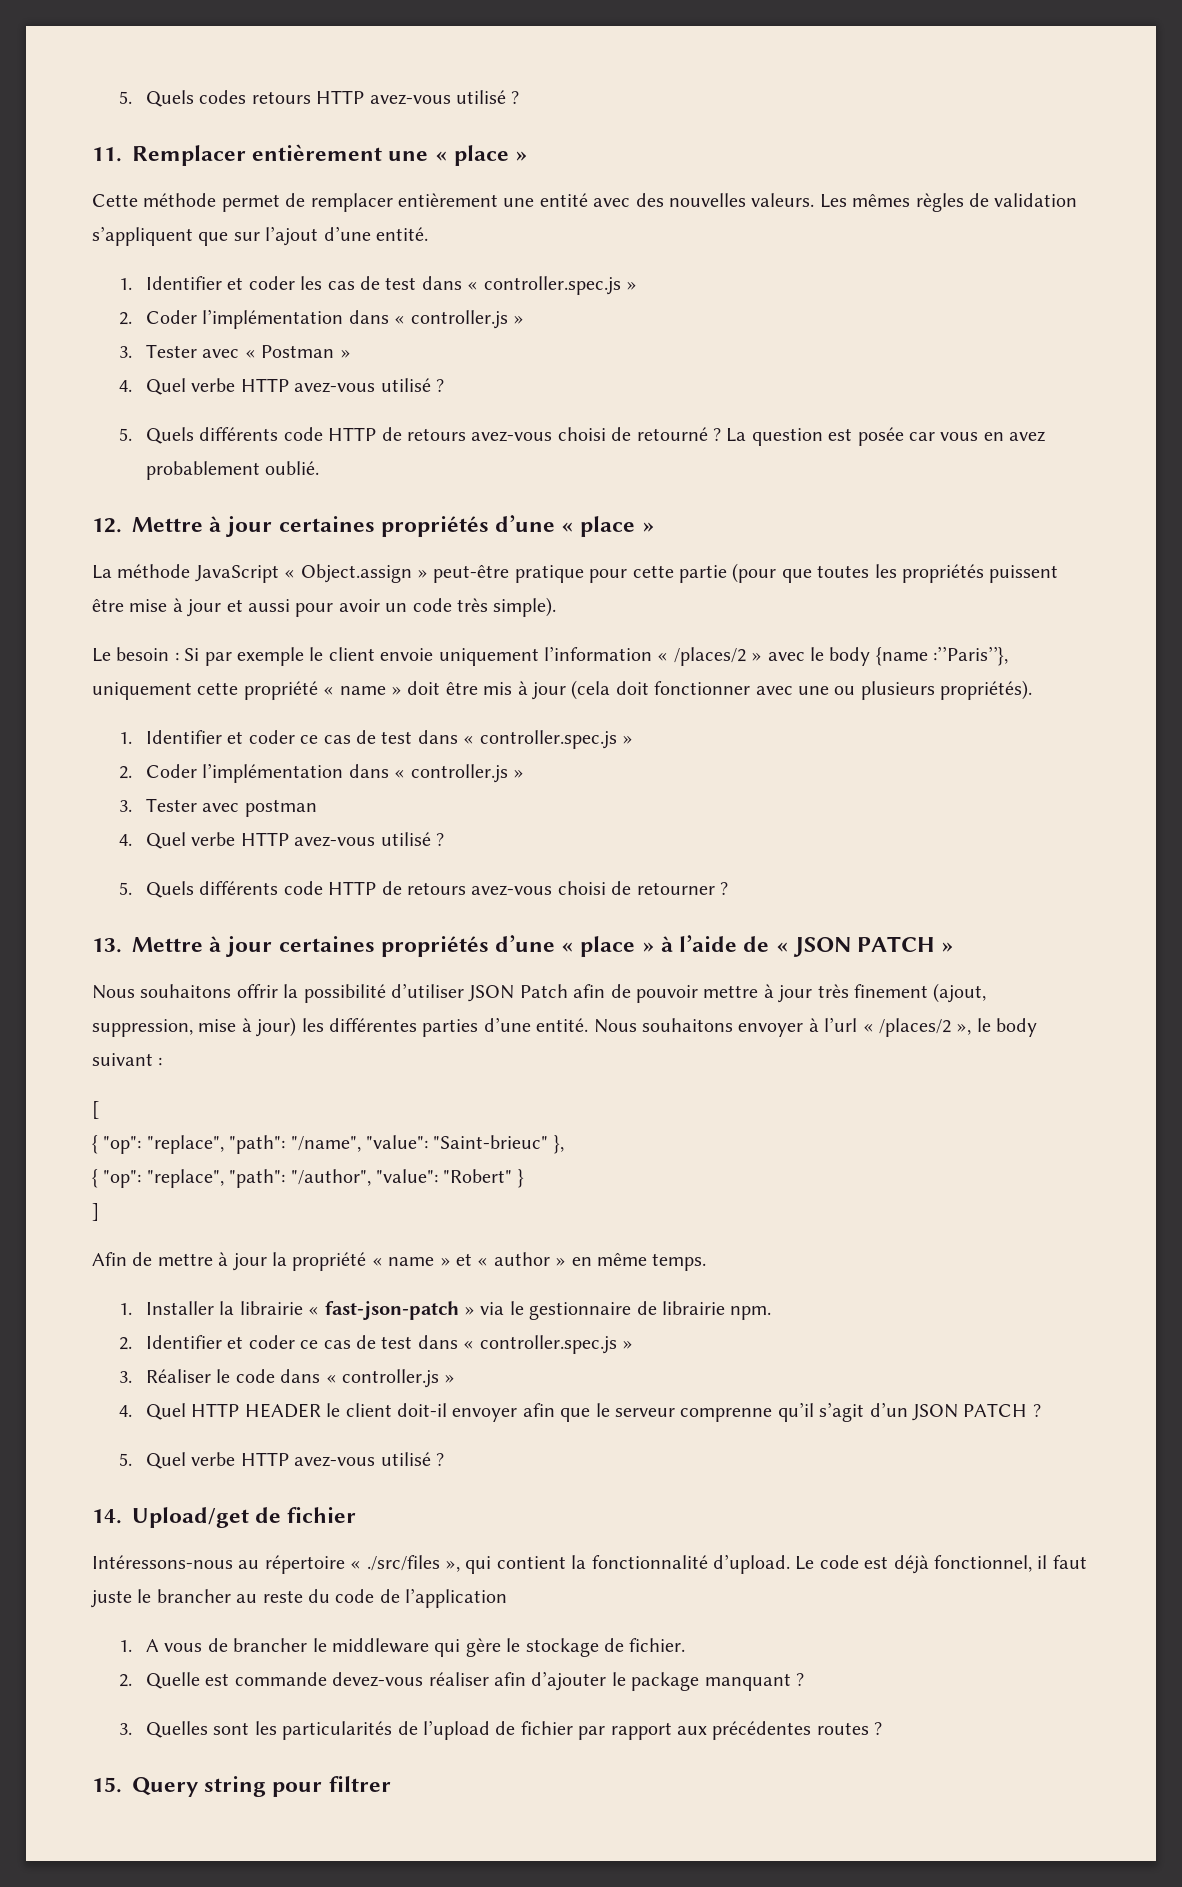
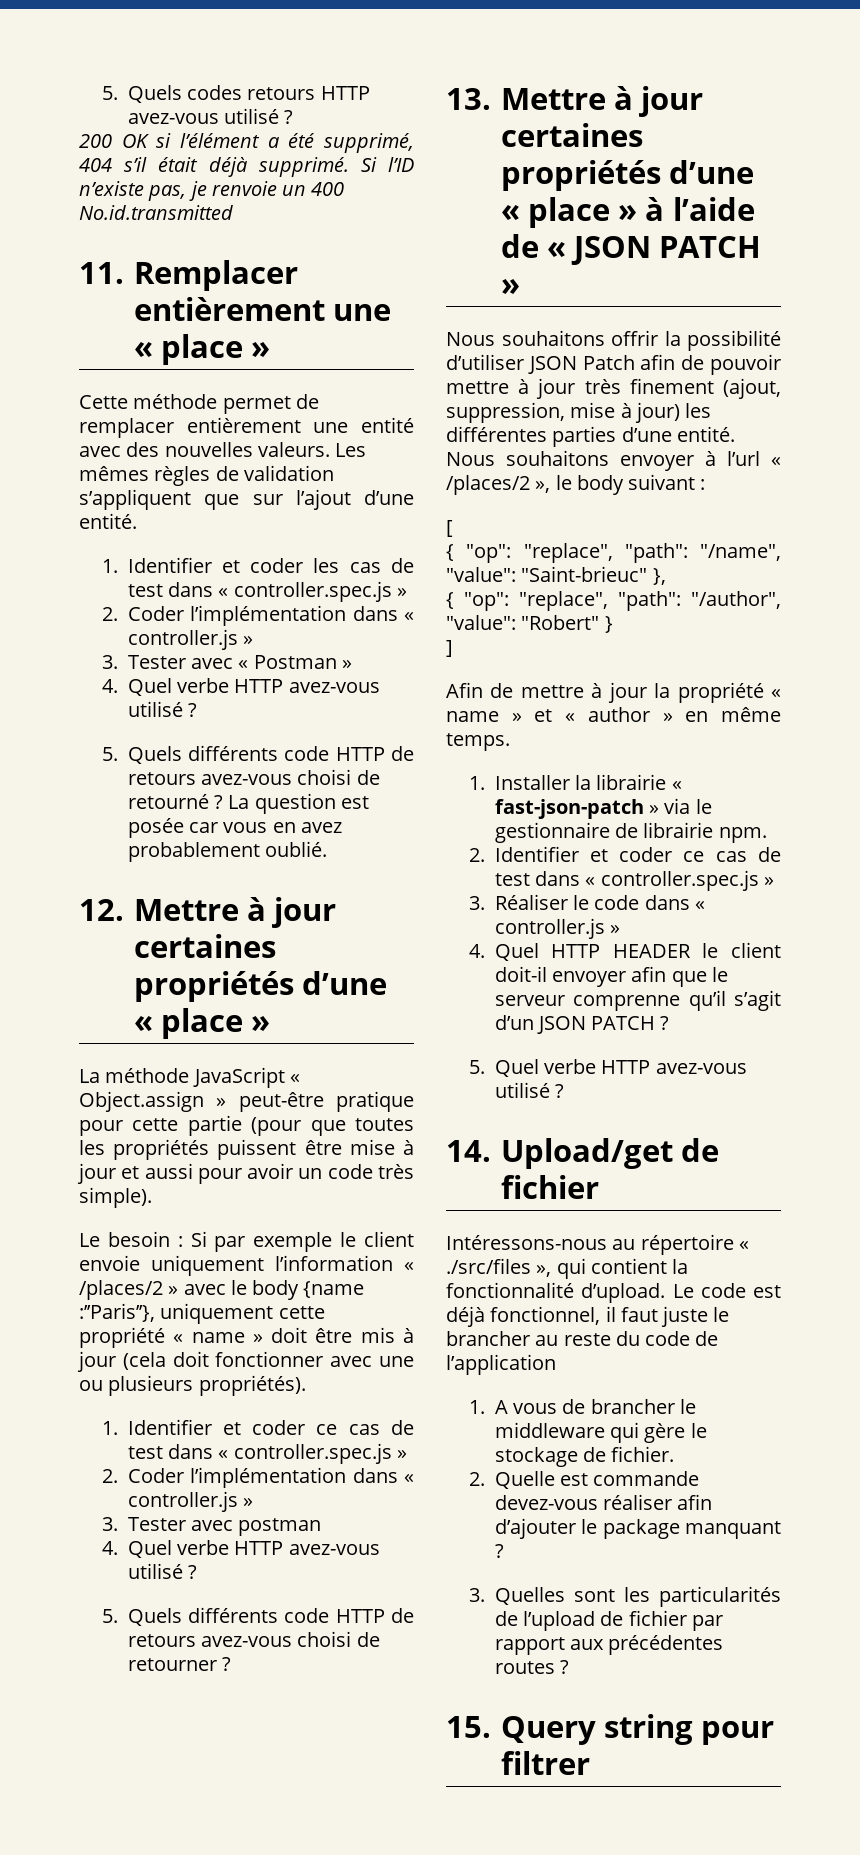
(520, 97) none -> [79,133,414,153] [79,157,414,177] [79,181,345,201] [79,205,233,220] // 200 OK si l’élément a été supprimé, 404 s’il était déjà supprimé. Si l’ID n’existe pas, je renvoie un 400 No.id.transmitted

